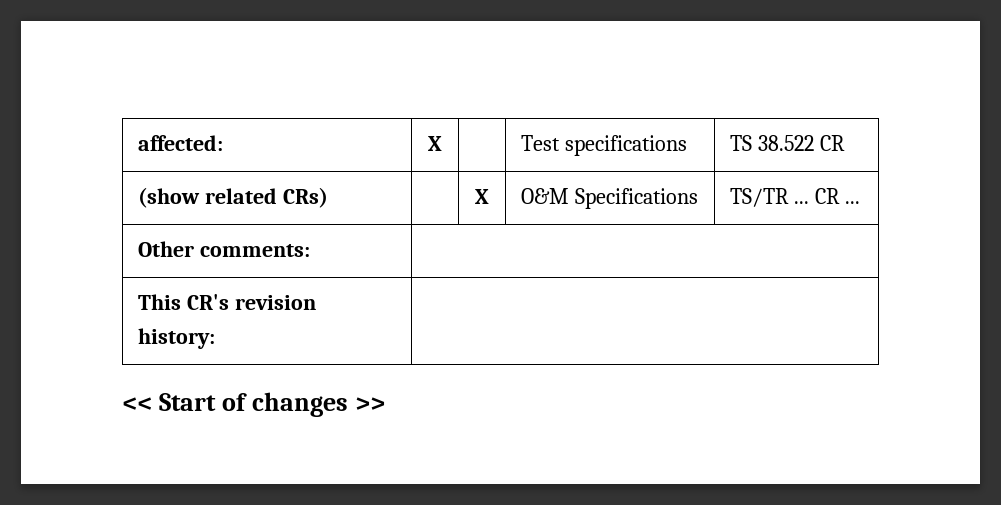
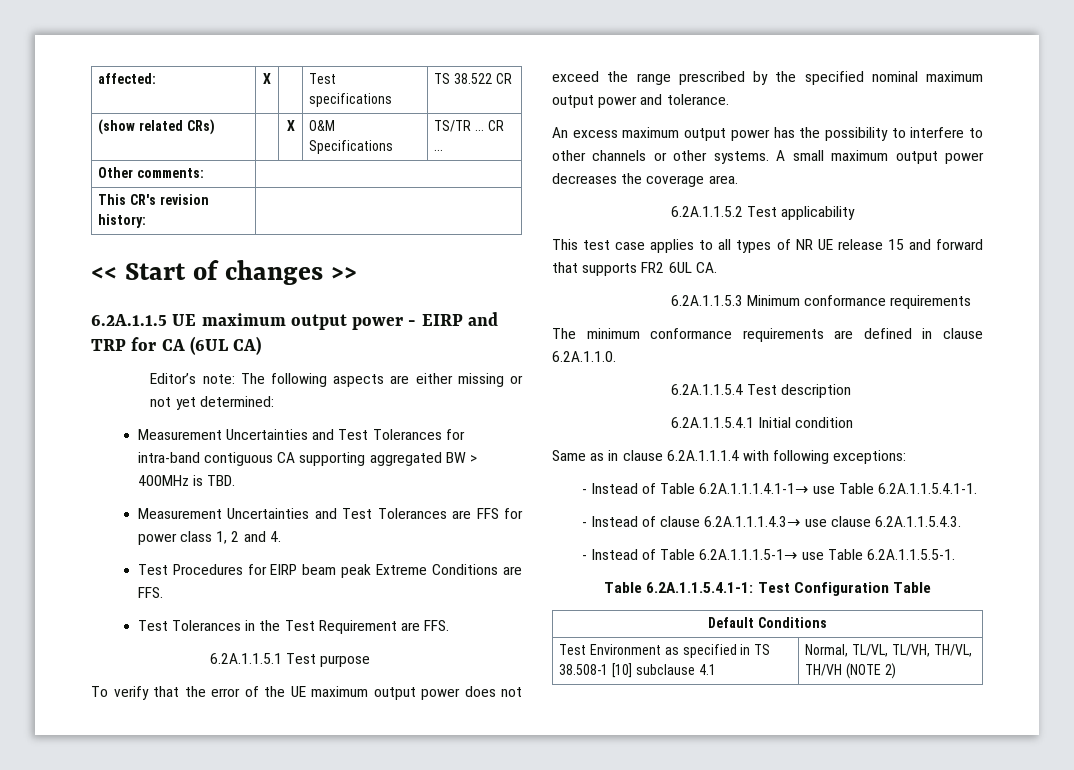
(385, 404) none -> [91,312,498,330] [91,336,262,355] [150,373,523,387] [150,396,274,410] [137,429,465,440] [137,452,477,466] [137,475,236,486] [137,508,523,519] [137,531,281,545] [137,564,522,578] [137,587,163,598] [137,620,450,634] [209,653,371,667] [91,686,522,700] [552,71,983,85] [552,94,729,108] [552,127,983,141] [552,150,984,164] [552,173,738,187] [670,206,856,220] [552,239,983,253] [552,262,717,276] [670,295,972,309] [552,328,983,342] [552,351,616,362] [670,384,852,398] [670,417,854,428] [552,450,907,464] [581,483,978,494] [581,516,962,527] [581,549,956,560] [604,582,931,596] [708,617,827,628] [559,644,771,658] [559,663,716,678] [805,644,972,657] [805,663,896,679] // 6.2A.1.1.5 UE maximum output power - EIRP and TRP for CA (6UL CA) // Editor’s note: The following aspects are either missing or not yet determined: // Measurement Uncertainties and Test Tolerances for intra-band contiguous CA supporting aggregated BW > 400MHz is TBD. // Measurement Uncertainties and Test Tolerances are FFS for power class 1, 2 and 4. // Test Procedures for EIRP beam peak Extreme Conditions are FFS. // Test Tolerances in the Test Requirement are FFS. // 6.2A.1.1.5.1 Test purpose // To verify that the error of the UE maximum output power does not exceed the range prescribed by the specified nominal maximum output power and tolerance. // An excess maximum output power has the possibility to interfere to other channels or other systems. A small maximum output power decreases the coverage area. // 6.2A.1.1.5.2 Test applicability // This test case applies to all types of NR UE release 15 and forward that supports FR2 6UL CA. // 6.2A.1.1.5.3 Minimum conformance requirements // The minimum conformance requirements are defined in clause 6.2A.1.1.0. // 6.2A.1.1.5.4 Test description // 6.2A.1.1.5.4.1 Initial condition // Same as in clause 6.2A.1.1.1.4 with following exceptions: // - Instead of Table 6.2A.1.1.1.4.1-1→ use Table 6.2A.1.1.5.4.1-1. // - Instead of clause 6.2A.1.1.1.4.3→ use clause 6.2A.1.1.5.4.3. // - Instead of Table 6.2A.1.1.1.5-1→ use Table 6.2A.1.1.5.5-1. // Table 6.2A.1.1.5.4.1-1: Test Configuration Table // Default Conditions // Test Environment as specified in TS 38.508-1 [10] subclause 4.1 | Normal, TL/VL, TL/VH, TH/VL, TH/VH (NOTE 2)

